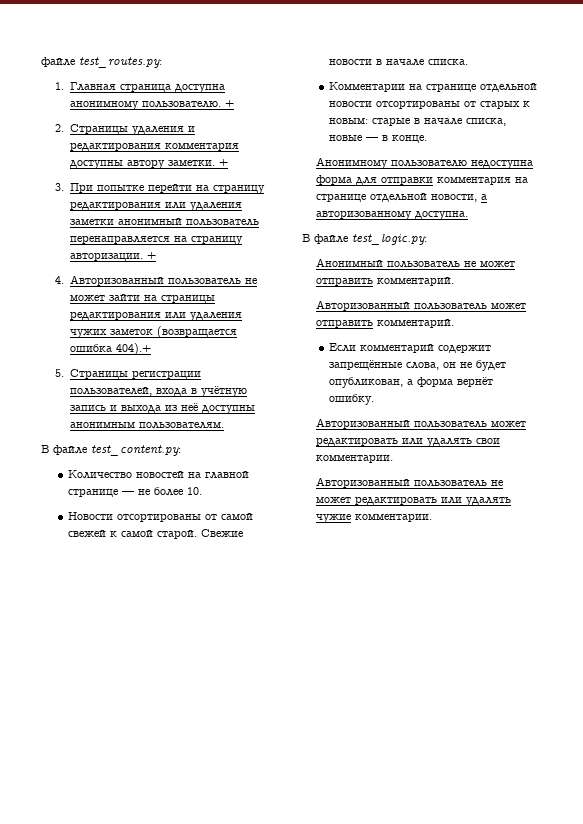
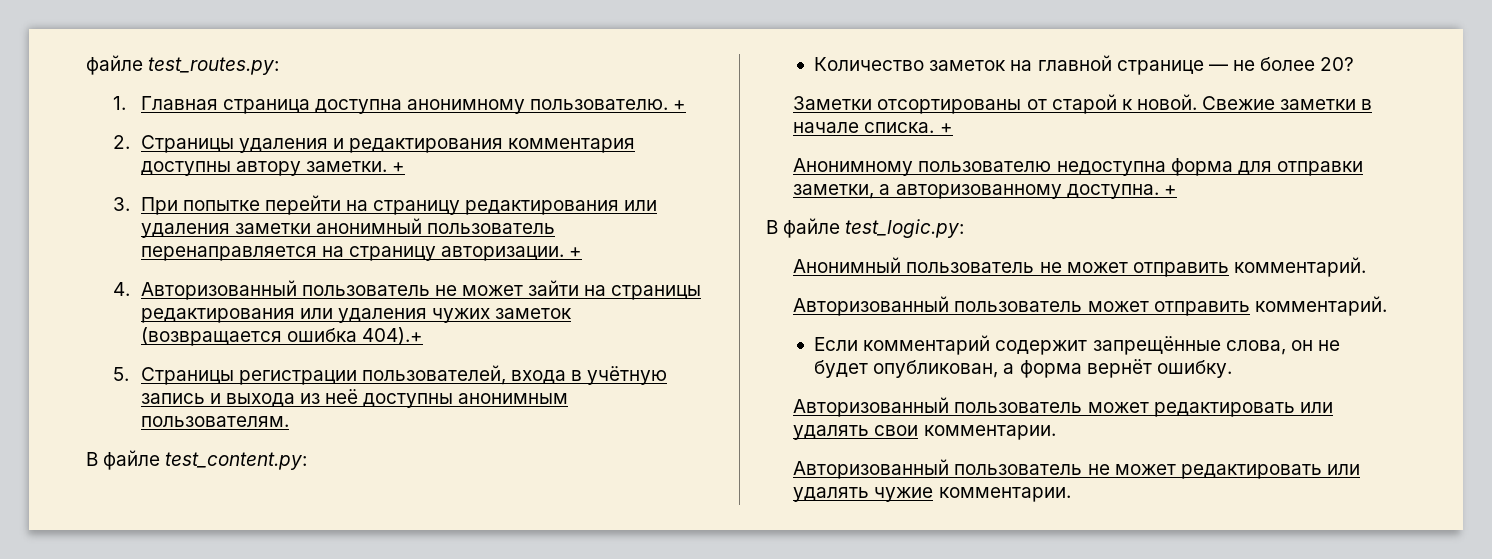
[136,471,185,478] новостей -> [929,60,1007,71] заметок
[187,487,203,495] [68,512,254,522] [68,529,244,539] [329,59,469,66] [329,82,538,92] [329,101,531,109] [329,117,507,126] [329,135,428,143] 10. // Новости отсортированы от самой свежей к самой старой. Свежие новости в начале списка. // Комментарии на странице отдельной новости отсортированы от старых к новым: старые в начале списка, новые — в конце. -> [1320,57,1355,71] [793,94,1373,114] [793,122,953,133] 20? // Заметки отсортированы от старой к новой. Свежие заметки в начале списка. +
[437,176,529,185] [316,193,478,202] комментария на странице отдельной новости, -> [793,184,875,199] заметки,
(469, 215) none -> [1163,185,1177,195] +

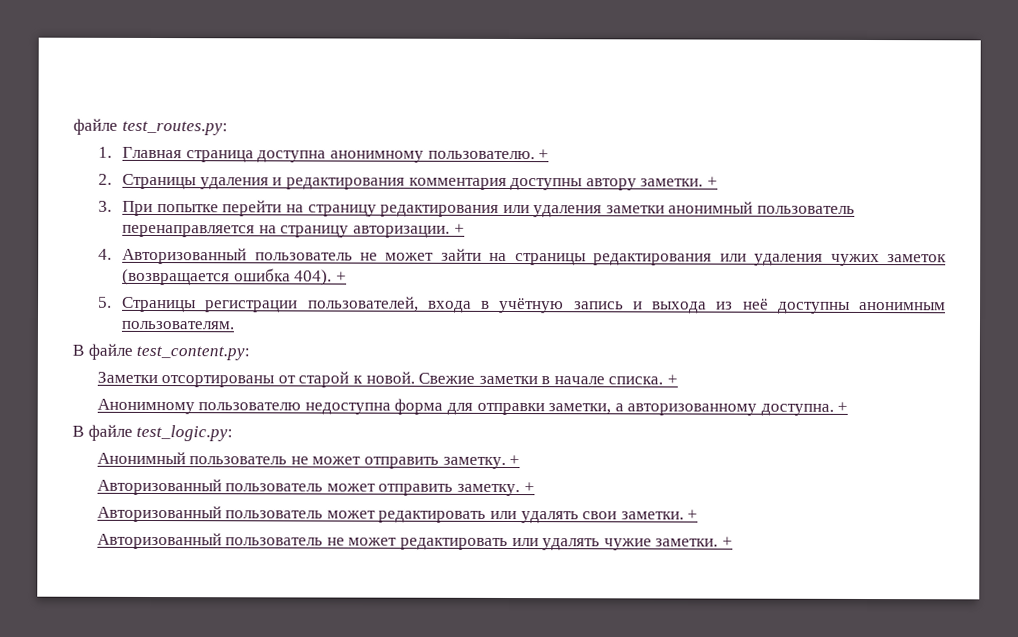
[361,327,423,345] 404).+ -> [294,269,347,286] 404). +
[814,55,1355,75] // Количество заметок на главной странице — не более 20? -> (251, 353) none
[1233,257,1366,277] комментарий. -> [442,455,521,469] заметку. +
[1254,296,1387,316] [814,335,1340,355] [814,359,1232,378] комментарий. // Если комментарий содержит запрещённые слова, он не будет опубликован, а форма вернёт ошибку. -> [456,482,535,497] заметку. +
[923,425,1056,440] комментарии. -> [620,509,699,520] заметки. +
[938,487,1071,502] комментарии. -> [655,536,733,547] заметки. +

